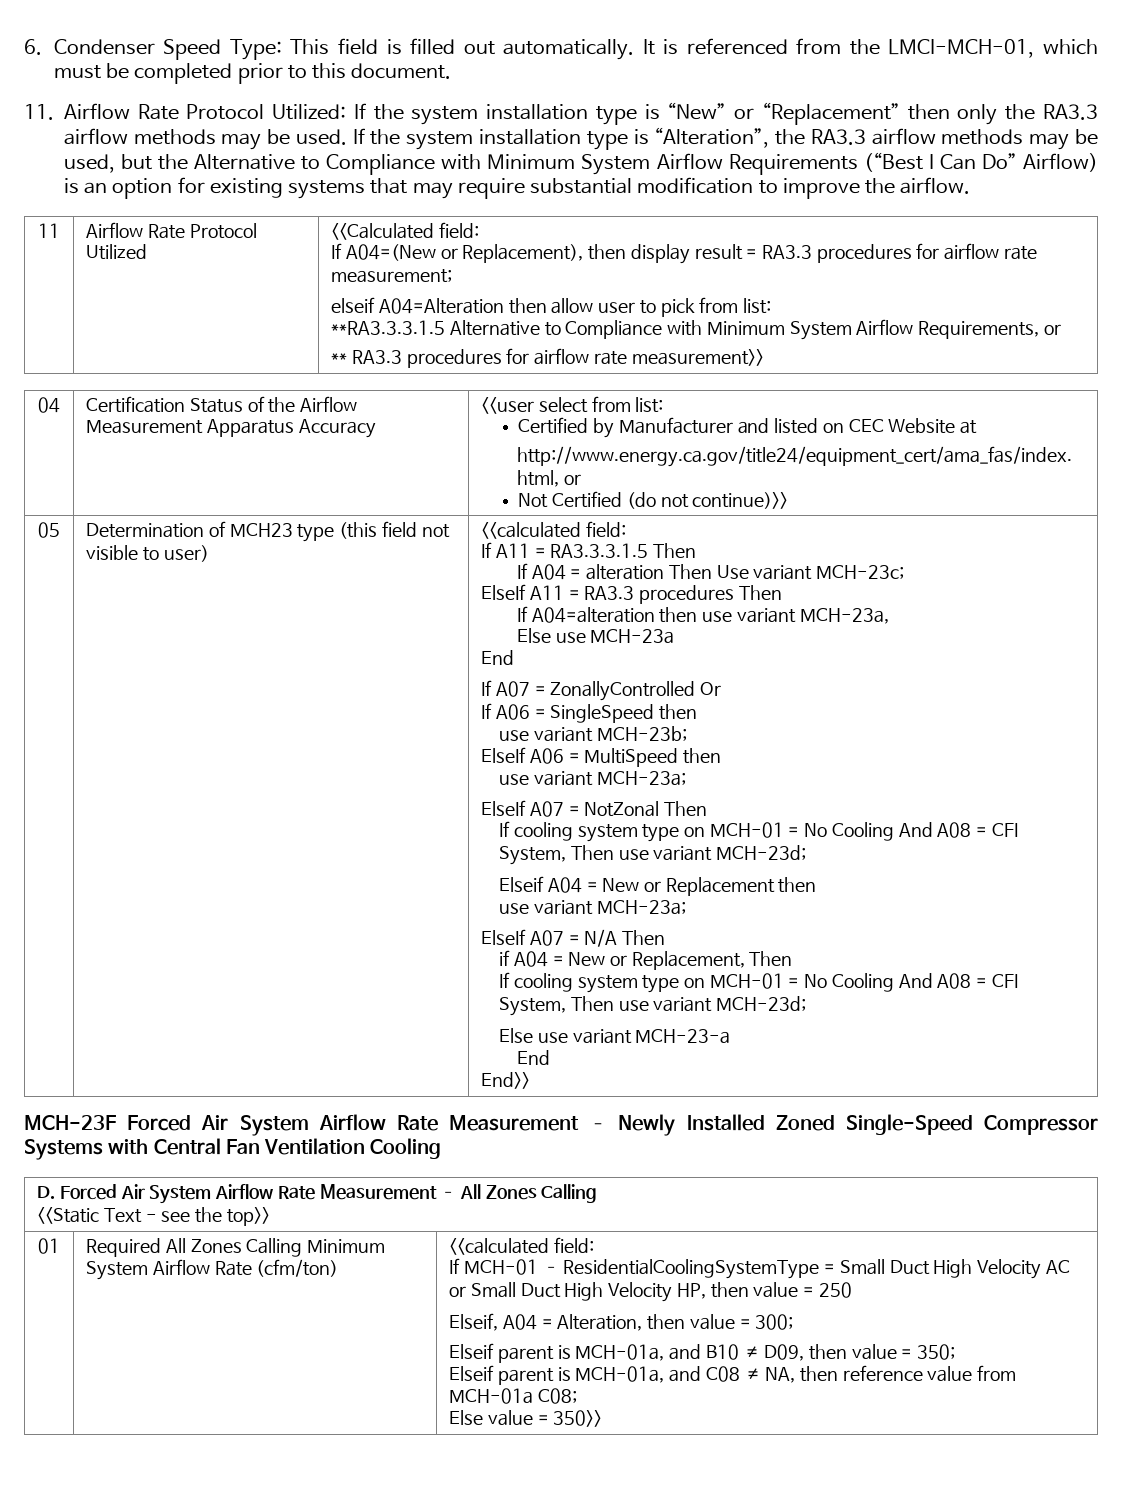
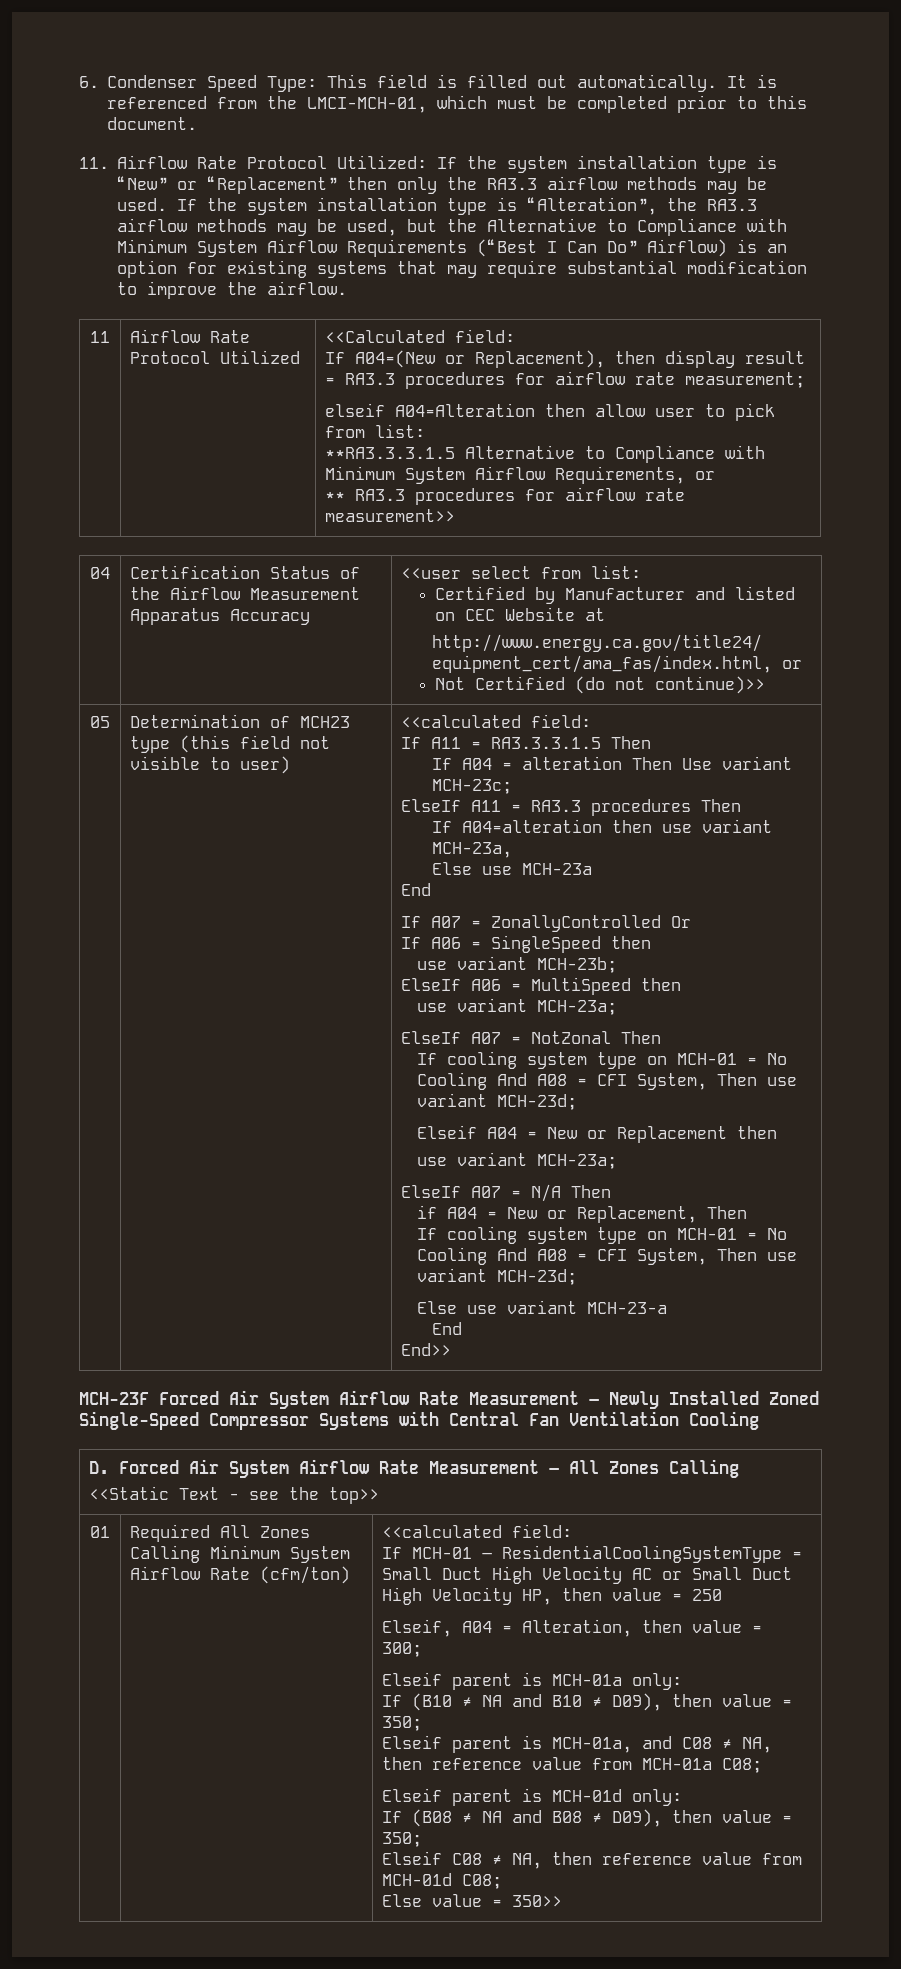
[575,1344,665,1361] MCH-01a, -> [552,1673,683,1690] [382,1693,503,1711] MCH-01a only: // If (B10 ≠ NA
[764,1344,805,1361] D09, -> [612,1693,663,1711] D09),
(577, 1396) none -> [382,1788,683,1806] [382,1809,793,1827] [382,1832,423,1847] [382,1851,803,1869] [382,1873,503,1889] // Elseif parent is MCH-01d only: // If (B08 ≠ NA and B08 ≠ D09), then value = 350; // Elseif C08 ≠ NA, then reference value from MCH-01d C08;

